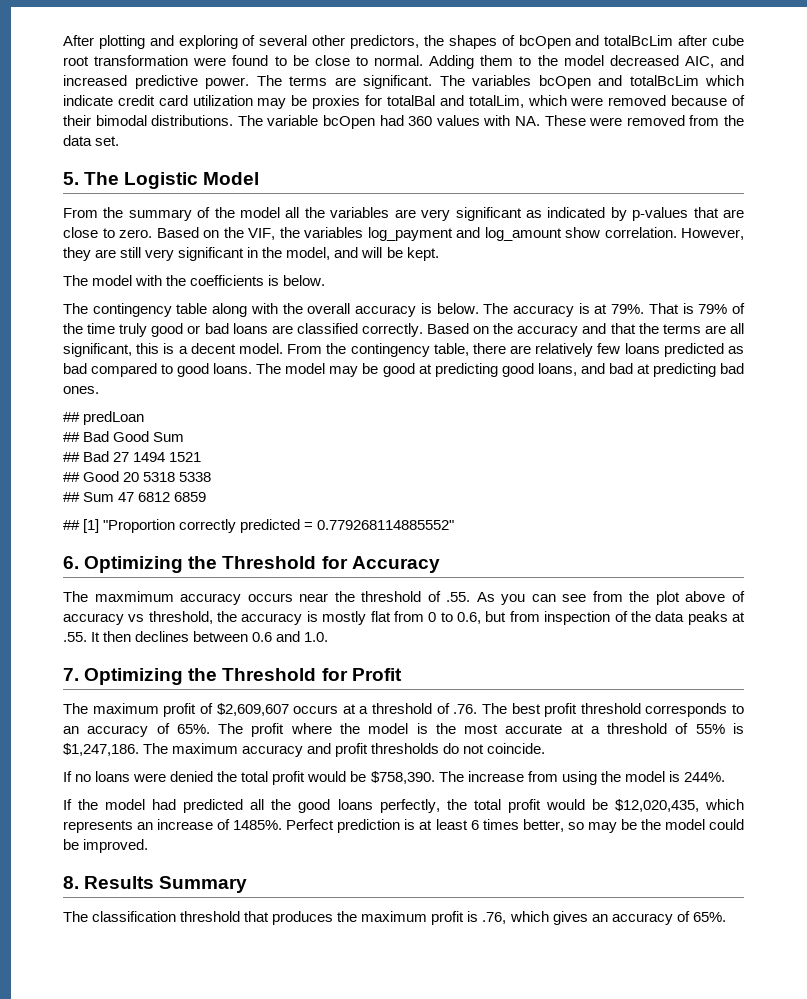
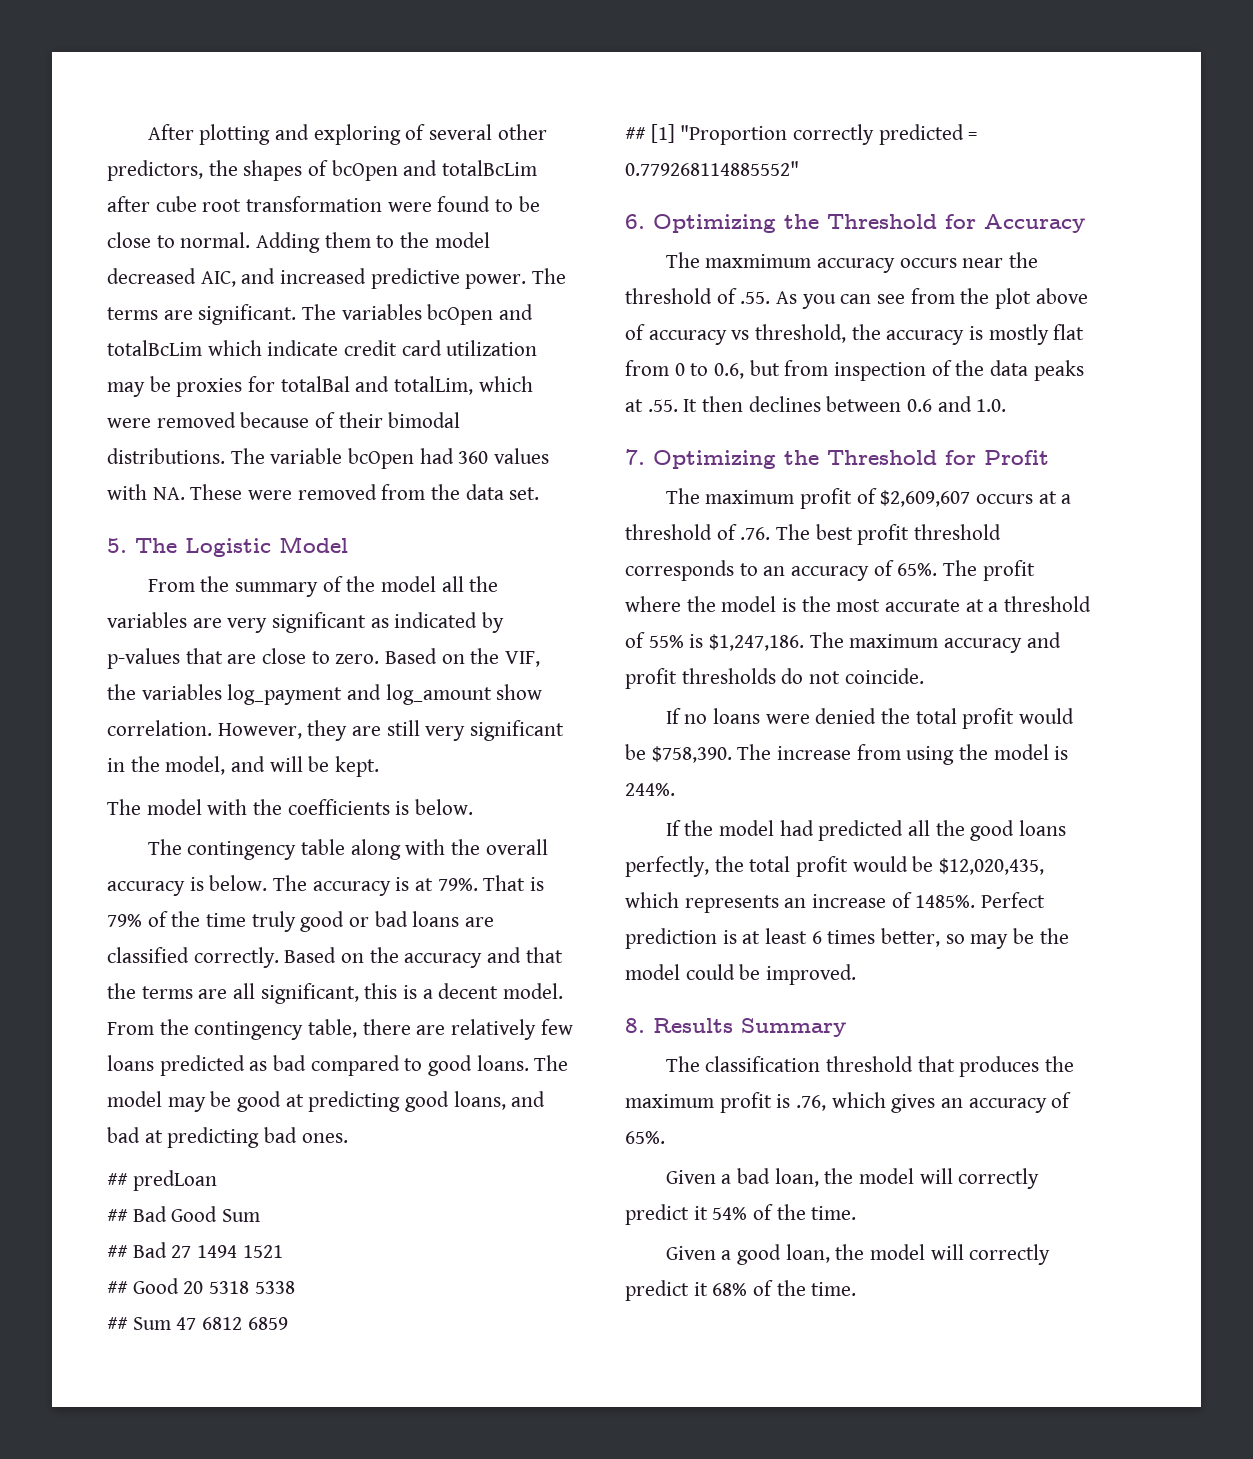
(726, 917) none -> [665,1168,1040,1189] [625,1204,857,1225] [665,1244,1051,1265] [625,1280,857,1301] // Given a bad loan, the model will correctly predict it 54% of the time. // Given a good loan, the model will correctly predict it 68% of the time.

